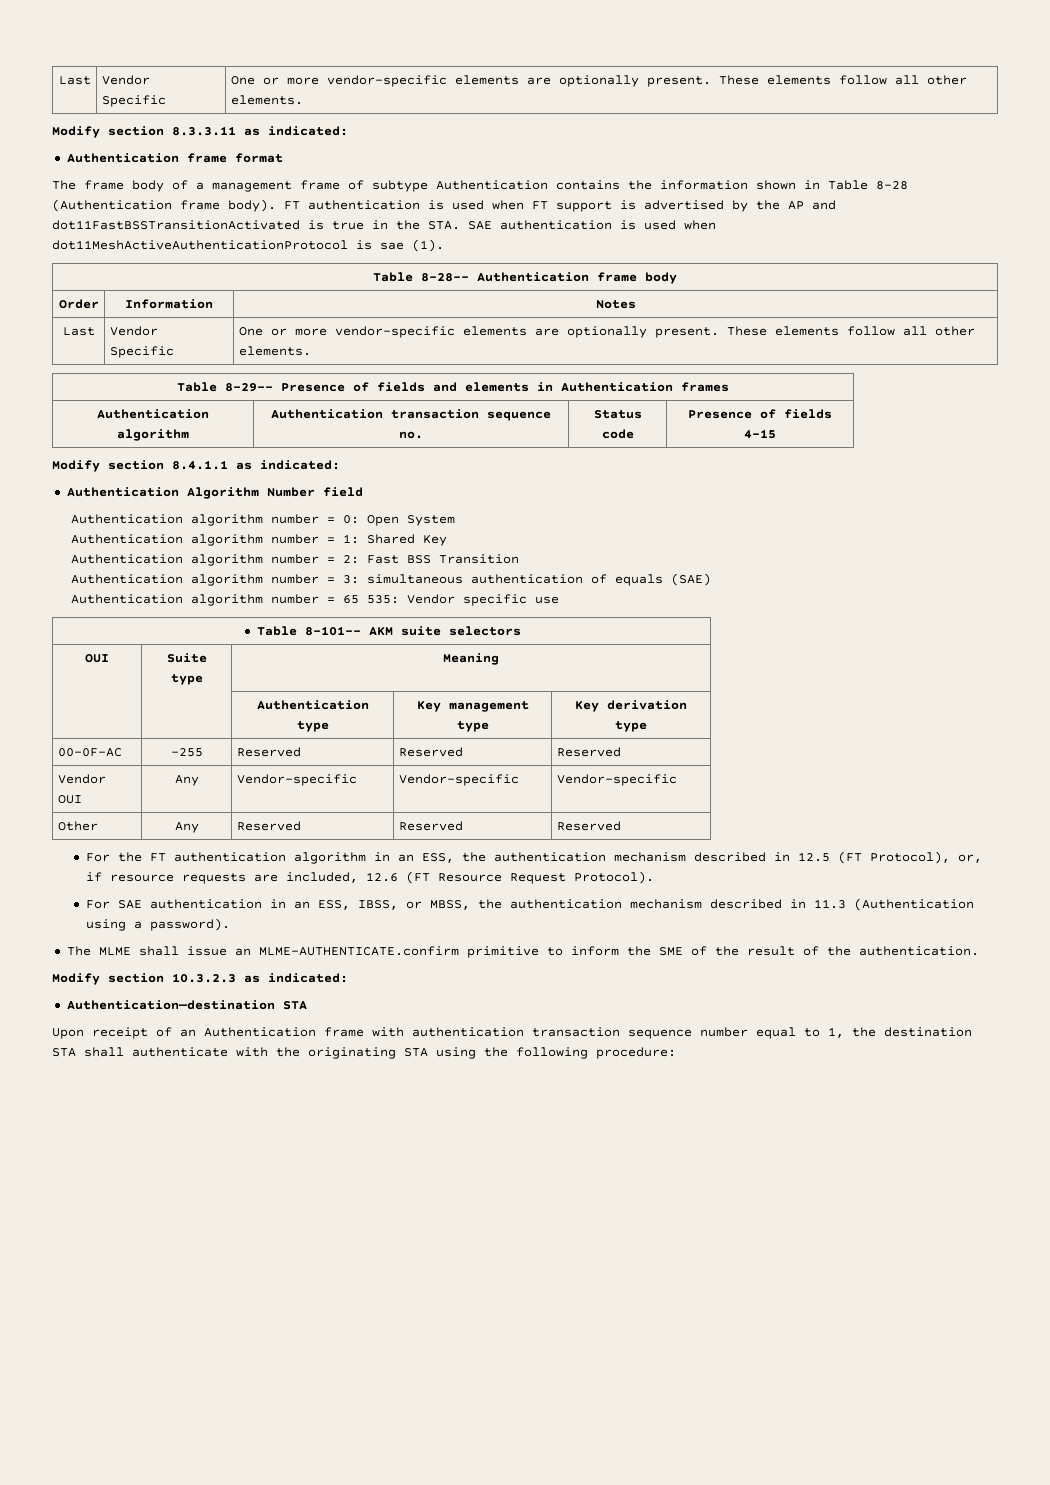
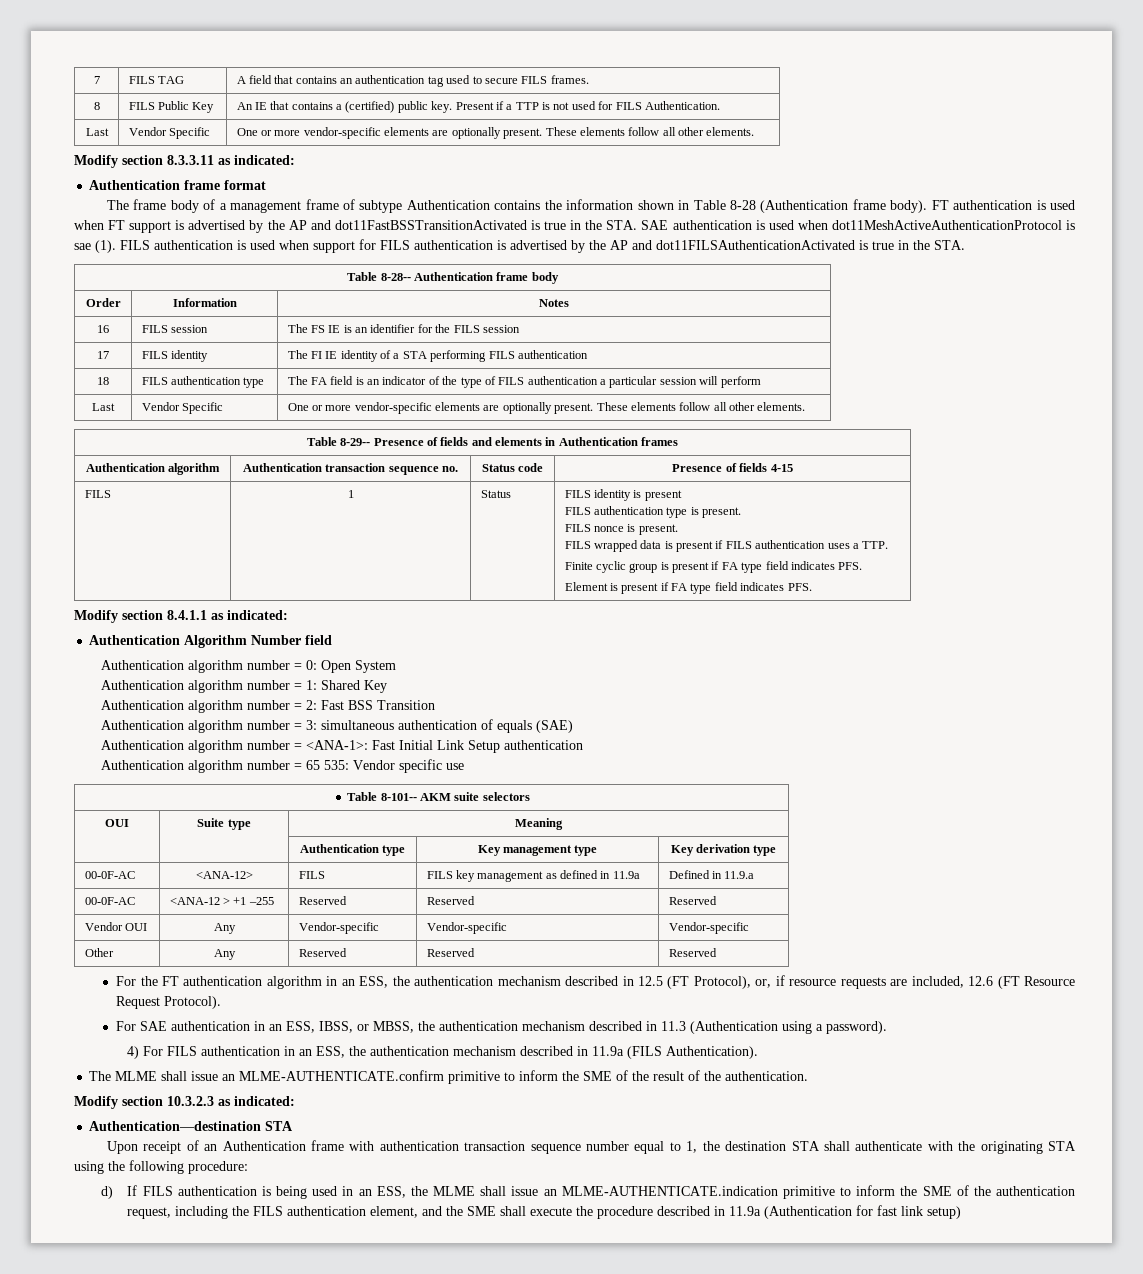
(58, 80) none -> [93,76,100,84] [128,76,184,84] [236,75,589,87] [93,102,100,110] [128,101,215,113] [236,101,720,113] 7 | FILS TAG | A field that contains an authentication tag used to secure FILS frames. // 8 | FILS Public Key | An IE that contains a (certified) public key. Present if a TTP is not used for FILS Authentication. //
(444, 245) none -> [120,239,965,253] FILS authentication is used when support for FILS authentication is advertised by the AP and dot11FILSAuthenticationActivated is true in the STA.
(636, 304) none -> [97,325,109,333] [141,325,208,333] [287,324,520,333] [97,351,109,359] [141,350,208,362] [287,350,588,362] [97,377,109,385] [141,376,265,388] [287,376,761,388] // 16 | FILS session | The FS IE is an identifier for the FILS session // 17 | FILS identity | The FI IE identity of a STA performing FILS authentication // 18 | FILS authentication type | The FA field is an indicator of the type of FILS authentication a particular session will perform
(776, 434) none -> [84,490,111,498] [347,490,354,498] [480,490,511,498] [564,489,682,501] [564,506,742,518] [564,524,678,535] [564,540,889,552] [564,561,863,573] [564,582,812,594] // FILS | 1 | Status | FILS identity is present // FILS authentication type is present. // FILS nonce is present. // FILS wrapped data is present if FILS authentication uses a TTP. // Finite cyclic group is present if FA type field indicates PFS. // Element is present if FA type field indicates PFS.
(712, 579) none -> [100,740,583,753] // Authentication algorithm number = <ANA-1>: Fast Initial Link Setup authentication
(122, 752) none -> [195,871,253,879] [298,871,325,879] [426,870,640,882] [668,870,755,879] [84,897,135,905] [169,897,247,905] <ANA-12> | FILS | FILS key management as defined in 11.9a | Defined in 11.9.a // 00-0F-AC | <ANA-12 > +1
(230, 924) none -> [127,1046,759,1059] // 4) For FILS authentication in an ESS, the authentication mechanism described in 11.9a (FILS Authentication).
(676, 1053) none -> [100,1185,1075,1199] [127,1205,962,1219] // d) If FILS authentication is being used in an ESS, the MLME shall issue an MLME-AUTHENTICATE.indication primitive to inform the SME of the authentication request, including the FILS authentication element, and the SME shall execute the procedure described in 11.9a (Authentication for fast link setup)

